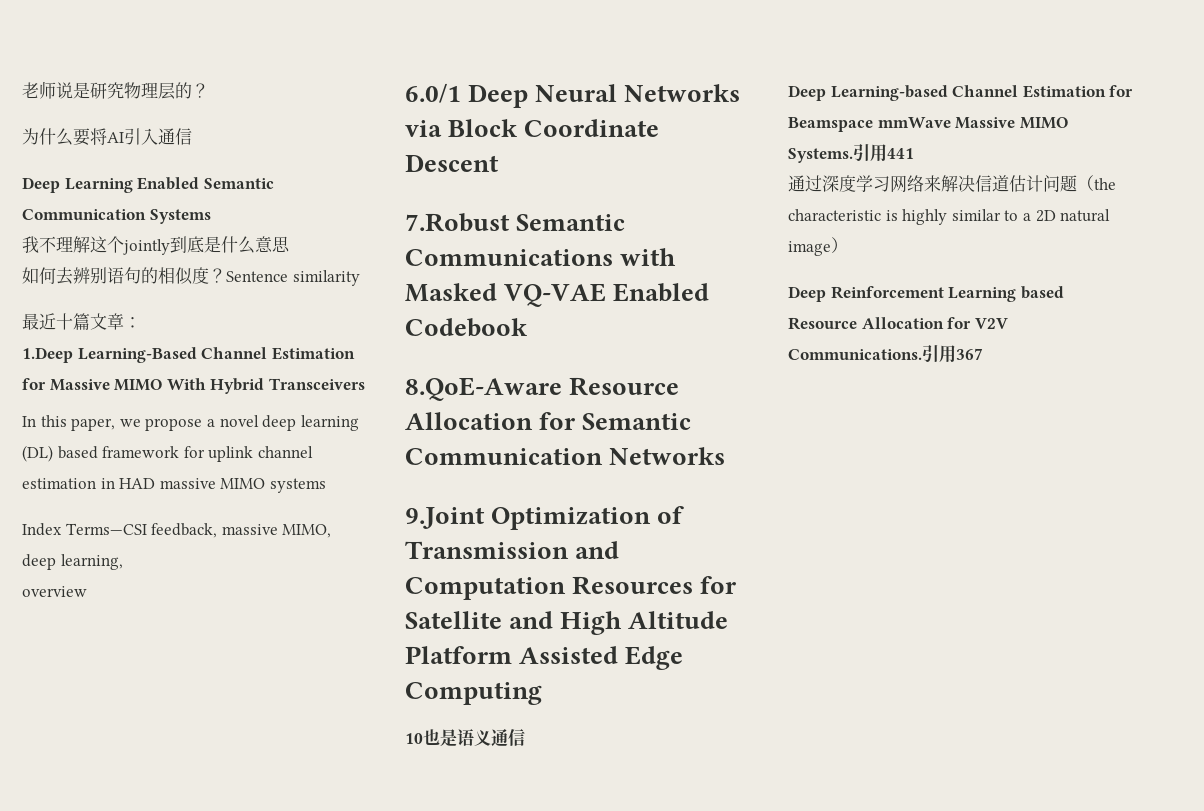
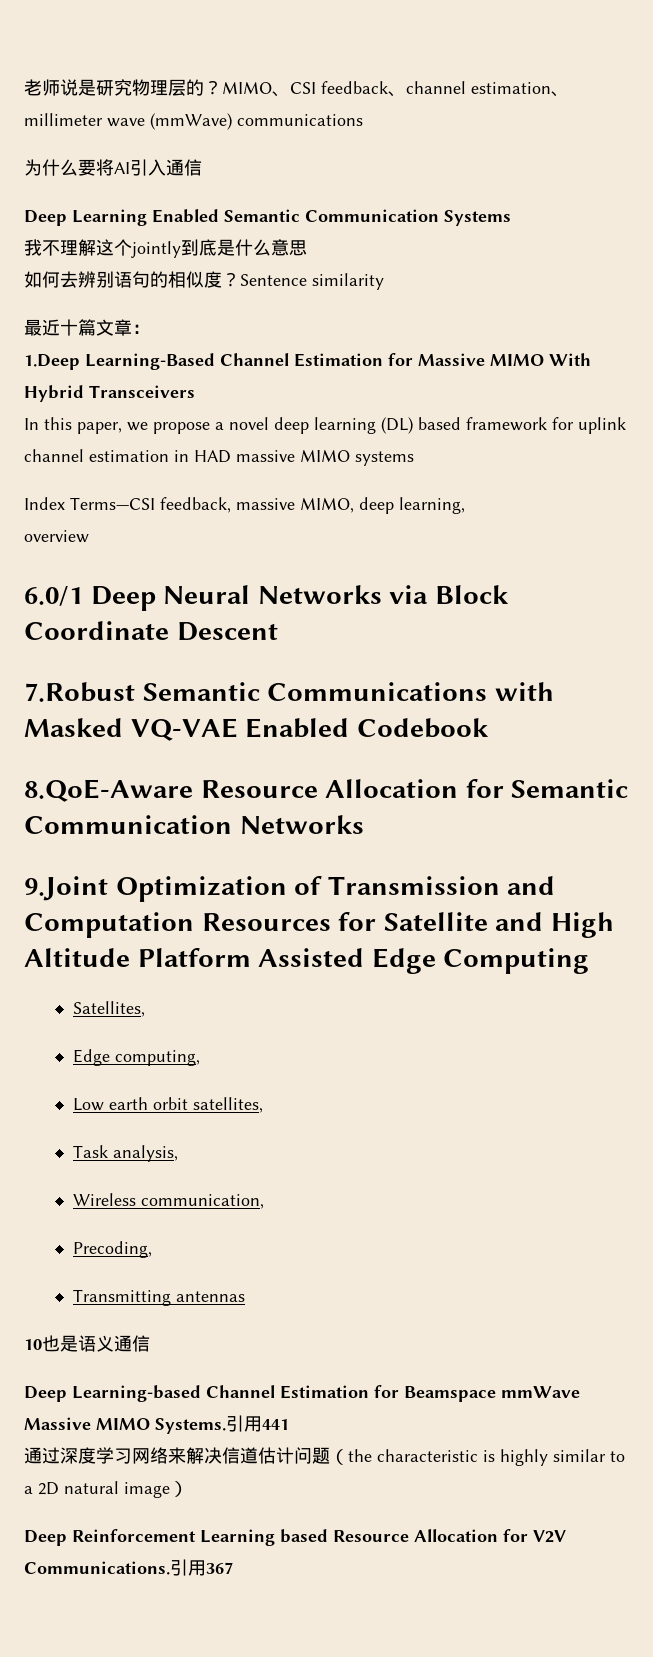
(209, 90) none -> [222,81,569,97] [24,113,363,130] MIMO、CSI feedback、channel estimation、millimeter wave (mmWave) communications
(542, 693) none -> [72,1001,145,1017] [72,1049,200,1066] [72,1097,263,1113] [72,1145,178,1162] [72,1193,264,1209] [72,1241,152,1258] [72,1289,245,1306] // Satellites, // Edge computing, // Low earth orbit satellites, // Task analysis, // Wireless communication, // Precoding, // Transmitting antennas

